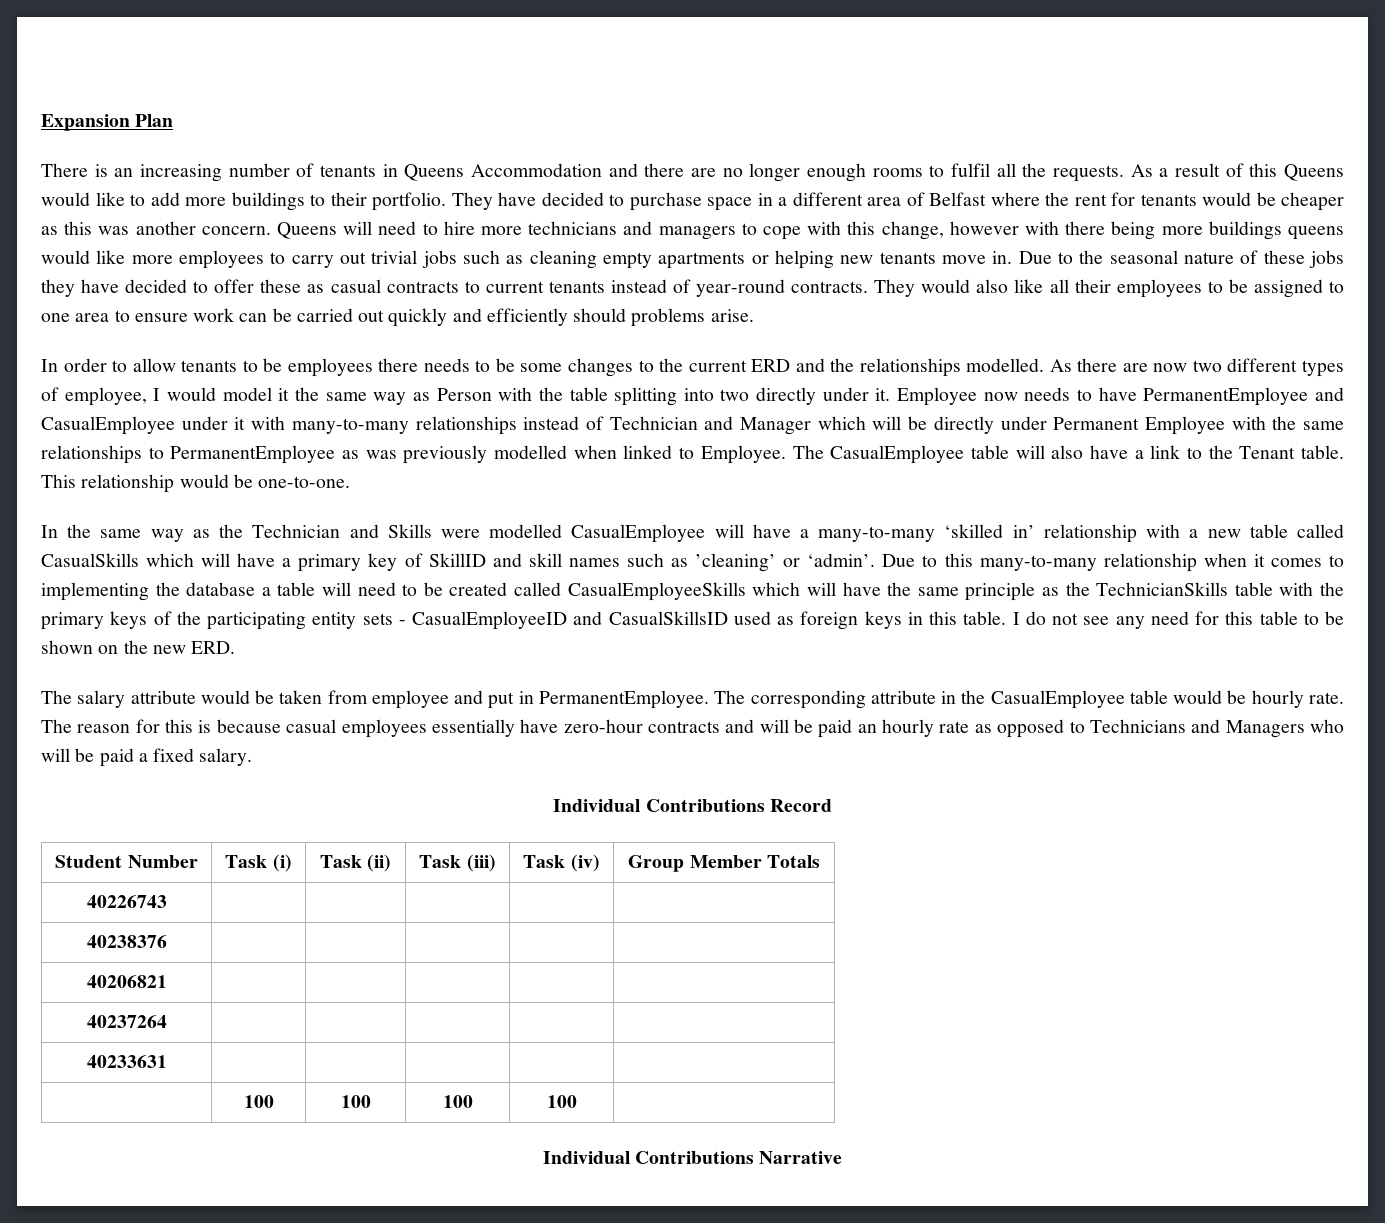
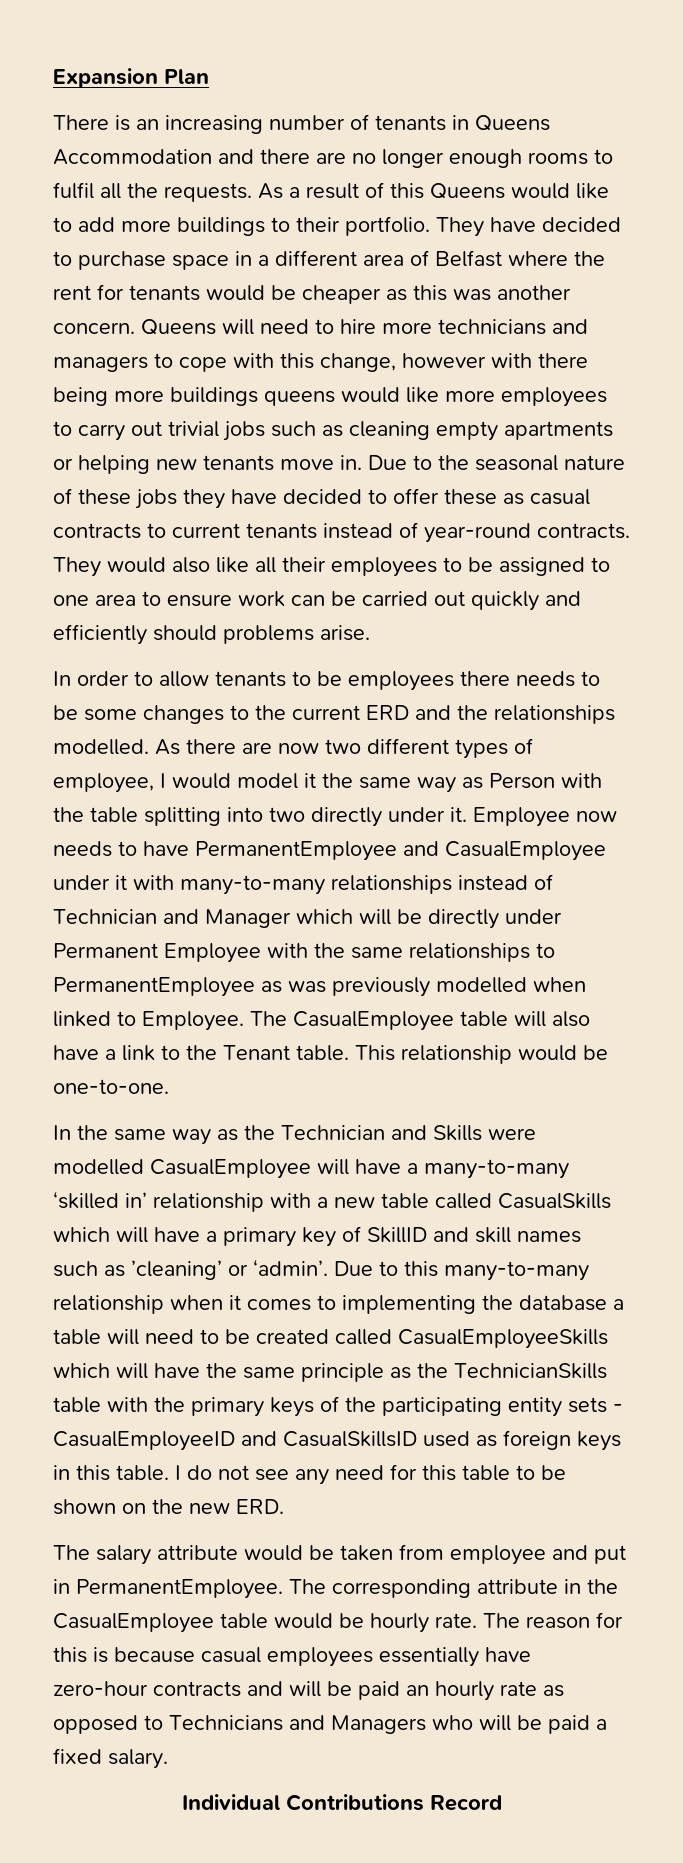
[55,855,198,868] [225,854,292,872] [319,854,392,872] [419,854,496,872] [523,854,600,872] [628,855,820,872] [86,895,167,908] [86,935,167,948] [86,975,167,988] [86,1015,167,1028] [86,1055,167,1068] [243,1095,274,1108] [340,1095,371,1108] [442,1095,473,1108] [546,1095,577,1108] [542,1151,843,1164] // Student Number | Task (i) | Task (ii) | Task (iii) | Task (iv) | Group Member Totals // 40226743 | | | | | // 40238376 | | | | | // 40206821 | | | | | // 40237264 | | | | | // 40233631 | | | | | // | 100 | 100 | 100 | 100 | // Individual Contributions Narrative -> (502, 1803) none

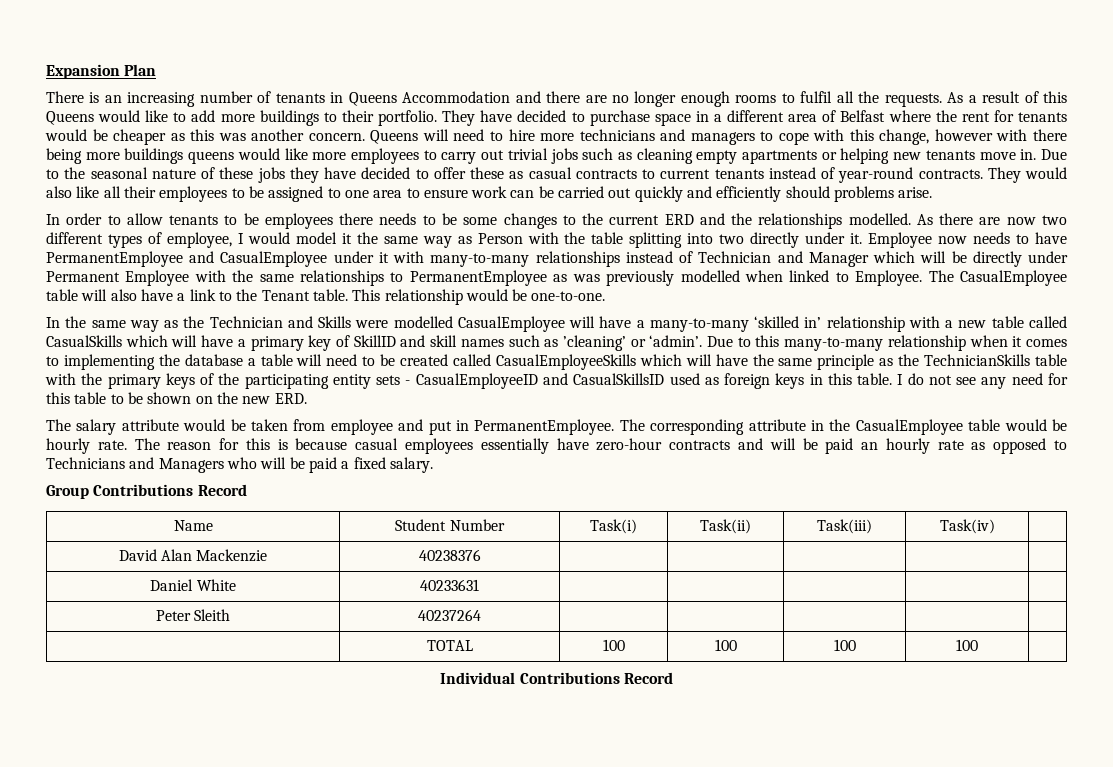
(168, 1759) none -> [46,484,247,499] [173,520,213,531] [395,519,505,531] [590,519,637,534] [700,519,751,534] [817,519,872,534] [939,519,995,534] [118,549,268,562] [418,549,481,561] [150,579,236,591] [420,579,479,591] [155,609,231,621] [418,609,481,621] [426,640,473,651] [602,639,625,651] [714,639,737,651] [833,639,856,651] [956,639,978,651] // Group Contributions Record // Name | Student Number | Task(i) | Task(ii) | Task(iii) | Task(iv) | // David Alan Mackenzie | 40238376 | | | | | // Daniel White | 40233631 | | | | | // Peter Sleith | 40237264 | | | | | // | TOTAL | 100 | 100 | 100 | 100 |

